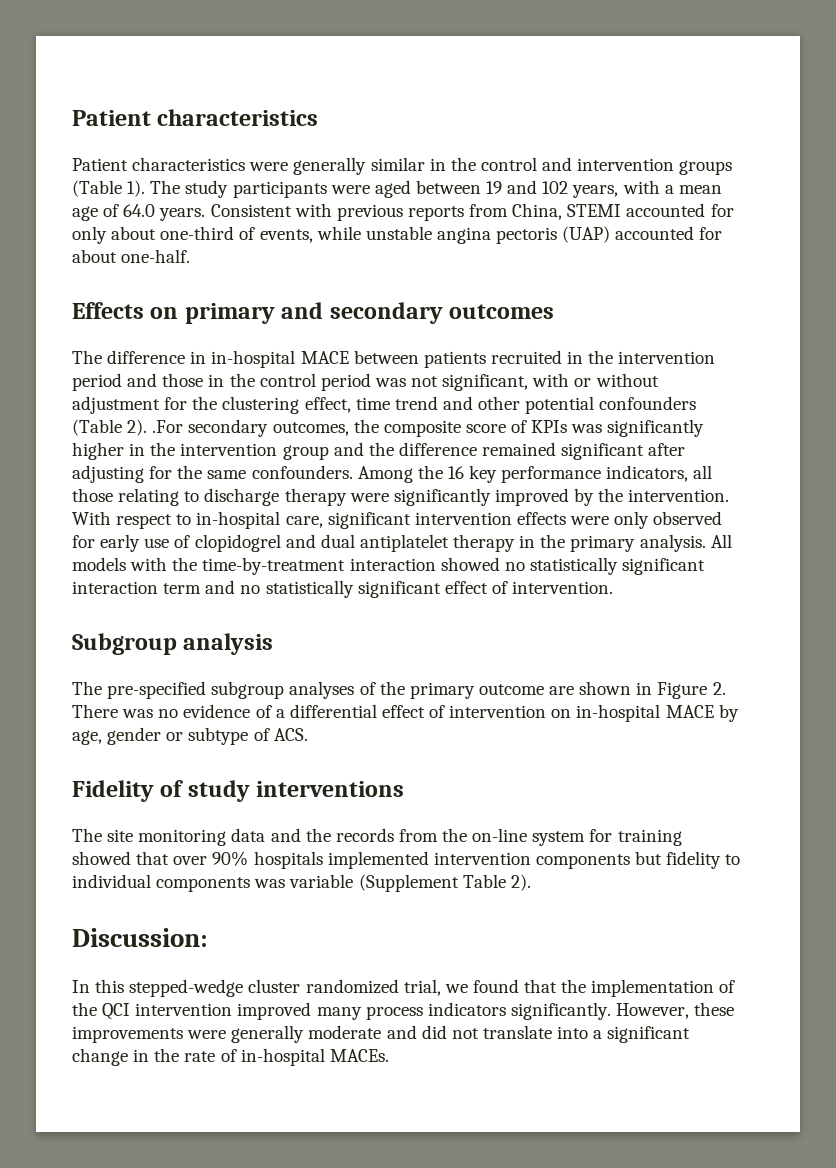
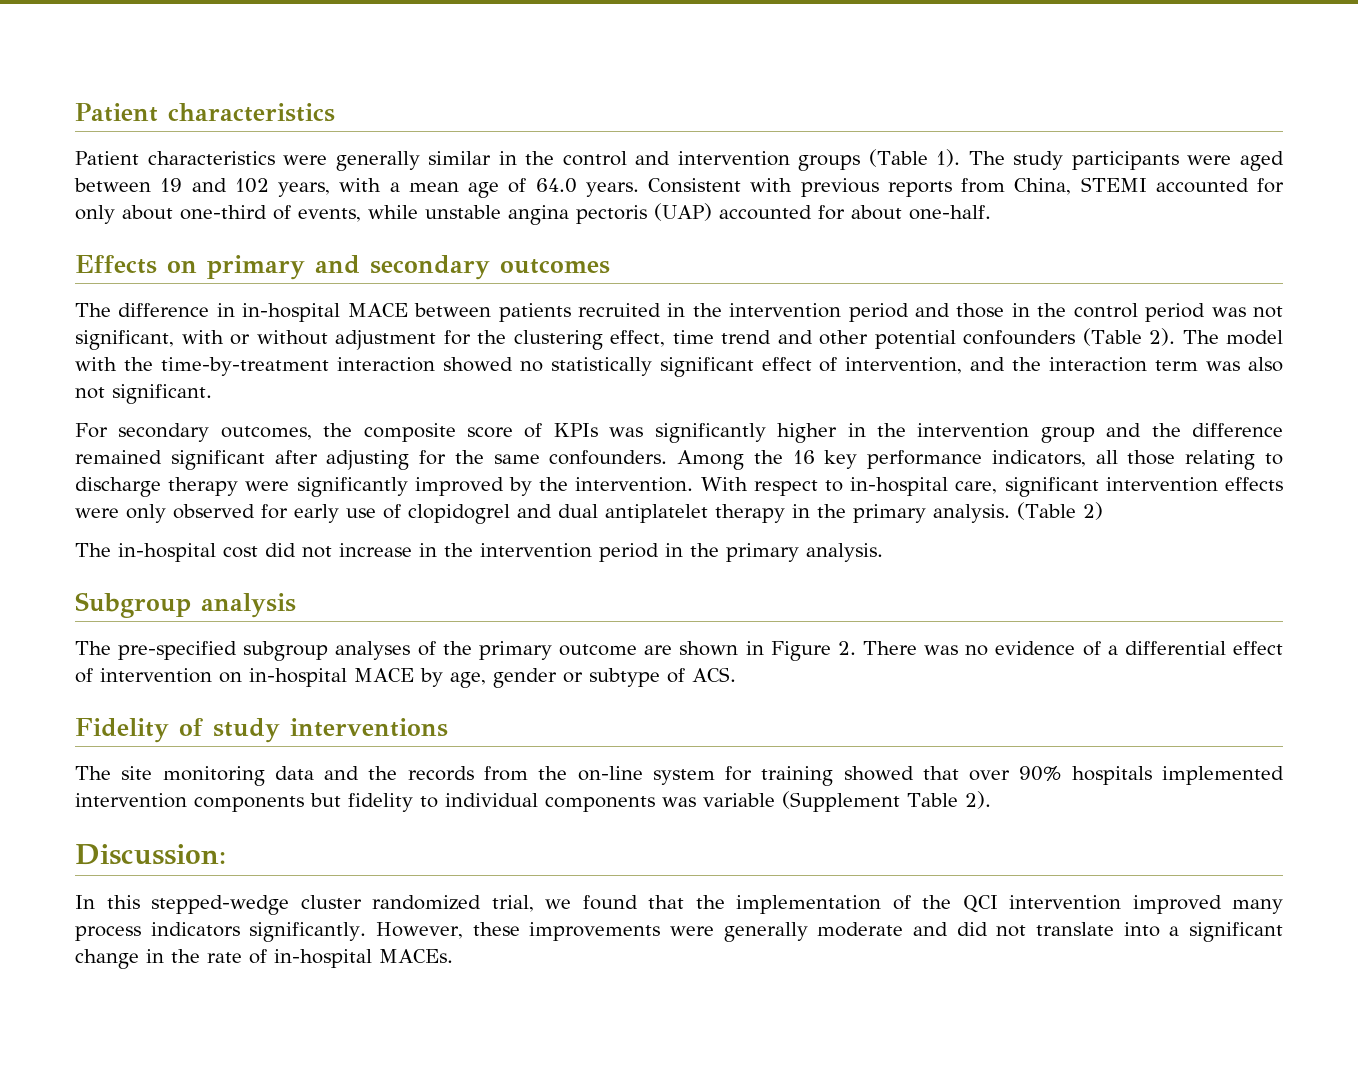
[152,420,184,433] .For -> [1182,330,1283,345] [75,357,1283,377] [75,384,212,404] [75,423,108,438] The model with the time-by-treatment interaction showed no statistically significant effect of intervention, and the interaction term was also not significant. // For
[710,534,732,548] [72,557,706,575] [72,580,614,598] All models with the time-by-treatment interaction showed no statistically significant interaction term and no statistically significant effect of intervention. -> [1017,502,1103,520] [75,543,883,562] (Table 2) // The in-hospital cost did not increase in the intervention period in the primary analysis.

